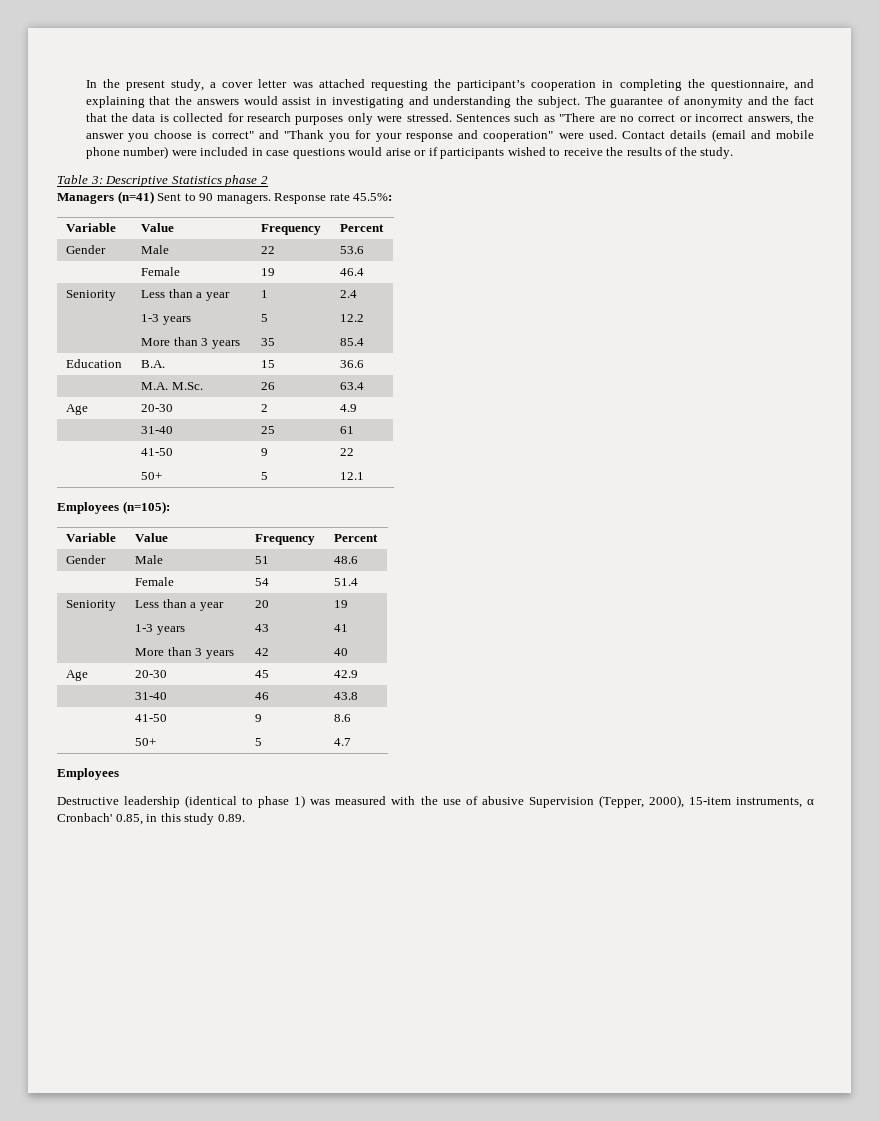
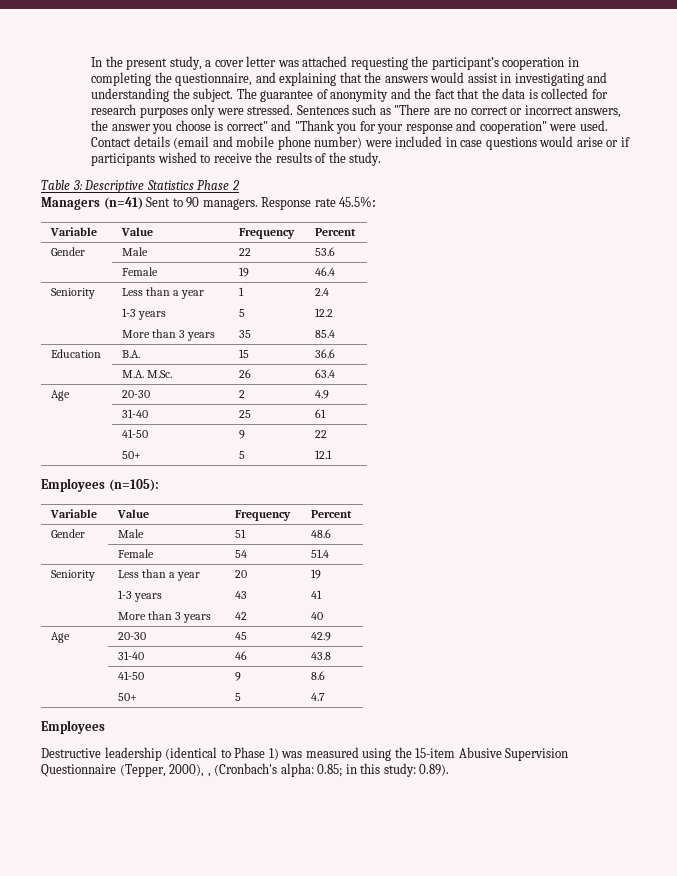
[224,175,258,187] phase -> [197,180,230,190] Phase
[258,796,290,808] phase -> [234,747,266,758] Phase
[391,795,814,808] [57,813,245,825] with the use of abusive Supervision (Tepper, 2000), 15-item instruments, α Cronbach' 0.85, in this study 0.89. -> [362,747,569,761] [41,763,450,777] using the 15-item Abusive Supervision Questionnaire (Tepper, 2000), , (Cronbach's alpha: 0.85; in this study: 0.89).

